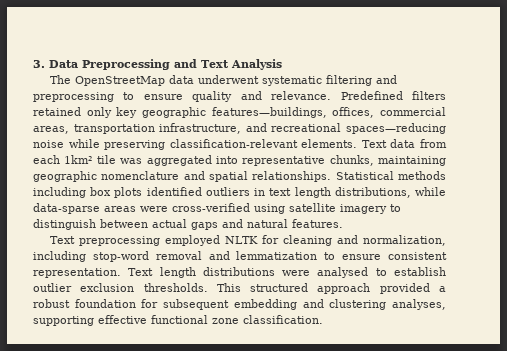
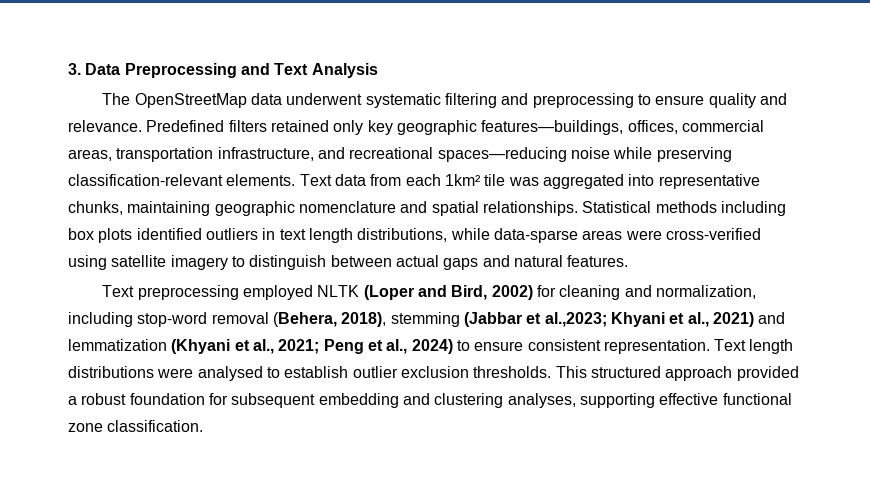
(259, 240) none -> [363,285,533,300] (Loper and Bird, 2002)
[208,251,318,260] and lemmatization -> [272,312,786,327] [68,339,453,354] (Behera, 2018), stemming (Jabbar et al.,2023; Khyani et al., 2021) and lemmatization (Khyani et al., 2021; Peng et al., 2024)

